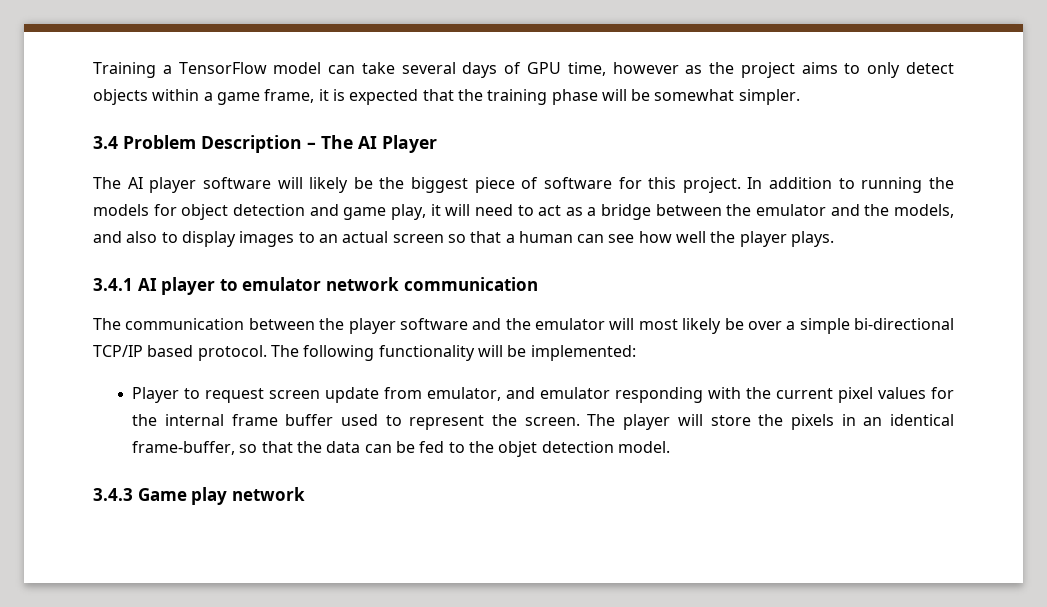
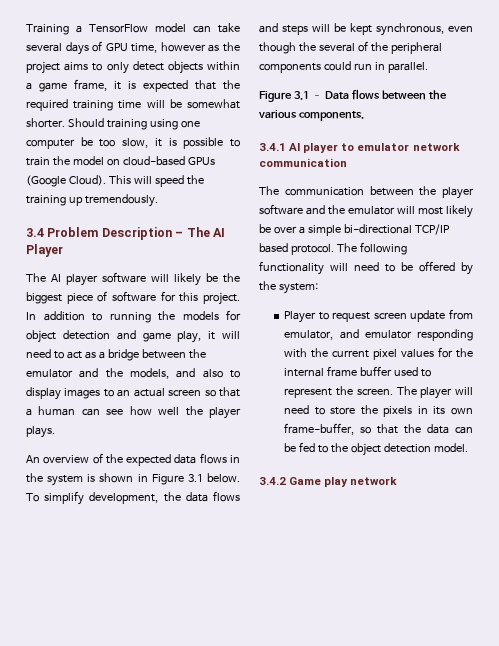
[487,89,800,105] training phase will be somewhat simpler. -> [26,99,240,111] [26,118,200,130] [26,137,241,149] [26,156,215,166] [26,175,204,187] [26,194,158,207] required training time will be somewhat shorter. Should training using one computer be too slow, it is possible to train the model on cloud-based GPUs (Google Cloud). This will speed the training up tremendously.
(835, 239) none -> [26,453,240,466] [26,473,240,486] [26,491,240,505] [259,23,473,36] [259,41,442,54] [259,61,428,73] [259,89,447,102] [258,110,364,121] // An overview of the expected data flows in the system is shown in Figure 3.1 below. To simplify development, the data flows and steps will be kept synchronous, even though the several of the peripheral components could run in parallel. // Figure 3.1 – Data flows between the various components.
[507,345,636,361] be implemented: -> [354,261,473,275] [259,281,318,294] need to be offered by the system:
(703, 420) none -> [284,405,325,415] need to
[863,414,954,426] an identical -> [433,406,473,415] its own
[498,441,538,457] objet -> [351,443,382,456] object
[93,488,133,501] 3.4.3 -> [259,477,286,485] 3.4.2

